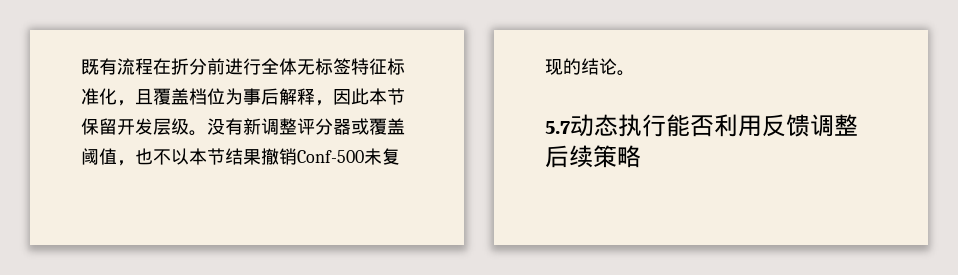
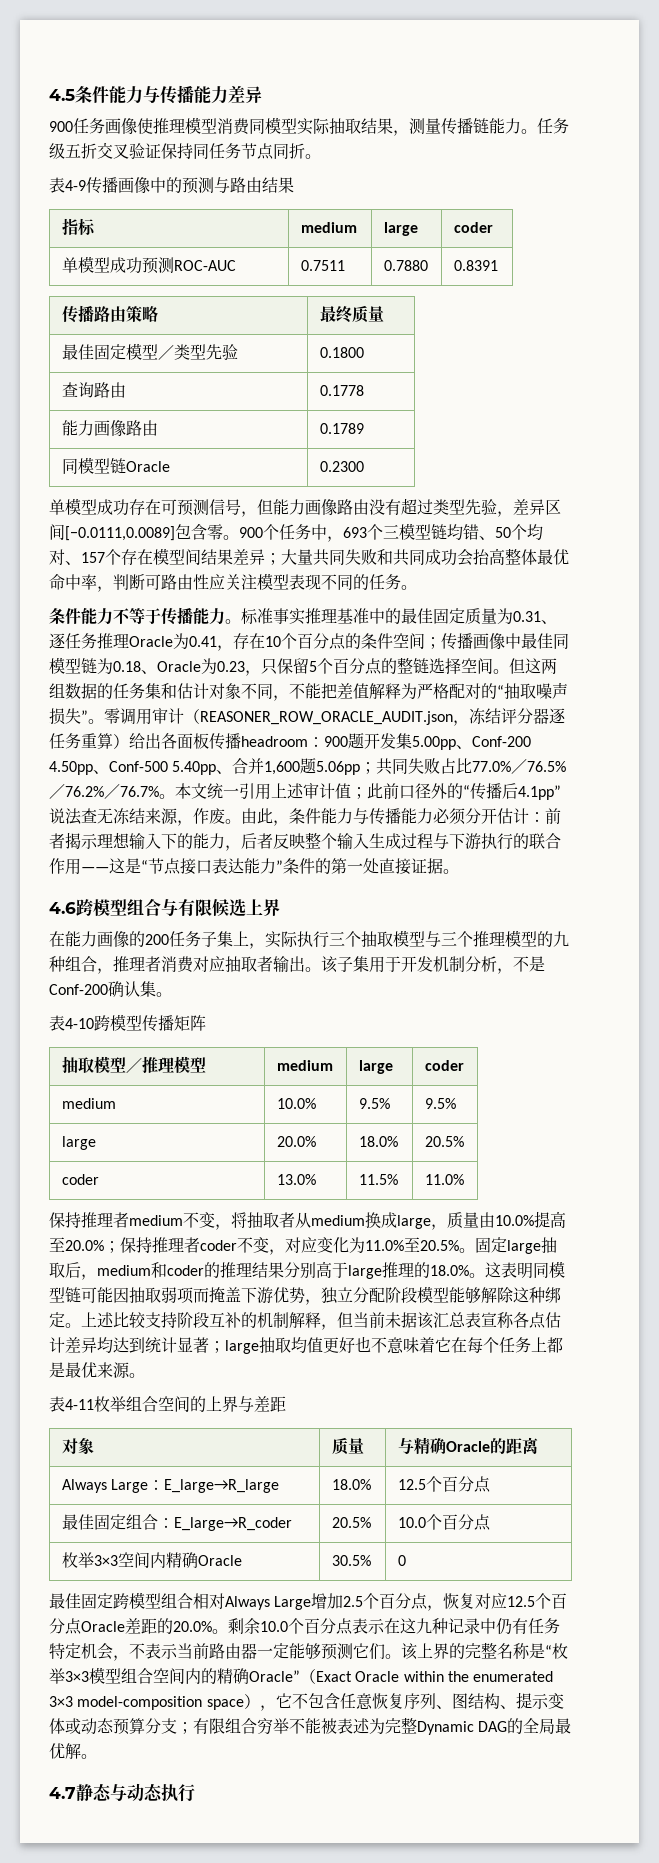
[81,58,405,75] [81,88,405,106] [81,118,405,136] [81,148,400,166] [545,58,635,76] [545,114,858,137] [545,145,641,168] 既有流程在折分前进行全体无标签特征标准化，且覆盖档位为事后解释，因此本节保留开发层级。没有新调整评分器或覆盖阈值，也不以本节结果撤销Conf-500未复现的结论。 // 5.7动态执行能否利用反馈调整后续策略 -> [49,85,262,104] [49,117,569,136] [49,142,321,160] [49,177,294,194] [61,218,96,235] [300,222,357,233] [383,222,418,236] [453,222,493,233] [61,256,236,274] [300,260,345,271] [383,260,428,271] [453,260,498,271] [61,305,158,323] [319,305,384,323] [61,343,238,360] [319,347,364,358] [61,382,126,398] [319,385,364,396] [61,420,158,437] [319,423,364,434] [61,457,170,474] [319,461,364,472] [49,498,561,517] [49,523,543,542] [49,548,569,566] [49,573,417,592] [49,607,557,625] [49,633,569,651] [49,657,557,676] [49,682,568,701] [49,707,566,726] [49,733,531,750] [49,758,567,775] [49,782,561,800] [49,808,561,826] [49,832,561,851] [49,858,459,875] [49,898,280,916] [49,930,569,949] [49,956,545,974] [49,981,172,997] [49,1014,206,1032] [61,1056,206,1073] [276,1060,333,1071] [358,1060,393,1074] [424,1060,464,1071] [61,1098,116,1109] [276,1098,316,1109] [358,1098,390,1109] [424,1098,456,1109] [61,1136,96,1150] [276,1136,316,1147] [358,1136,398,1147] [424,1136,464,1147] [61,1174,99,1185] [276,1174,316,1185] [358,1174,398,1185] [424,1174,464,1185] [49,1211,566,1230] [49,1237,557,1255] [49,1261,565,1280] [49,1286,561,1305] [49,1312,561,1330] [49,1336,563,1354] [49,1362,145,1378] [49,1396,286,1412] [61,1438,94,1454] [331,1437,364,1455] [397,1437,538,1455] [61,1479,280,1493] [331,1479,371,1490] [397,1476,491,1493] [61,1514,292,1531] [331,1517,371,1528] [397,1514,491,1531] [61,1552,242,1568] [331,1555,371,1566] [397,1555,406,1566] [49,1592,568,1611] [49,1618,560,1635] [49,1642,568,1661] [49,1667,554,1684] [49,1692,564,1711] [49,1717,572,1735] [49,1743,97,1759] [49,1783,195,1802] 4.5条件能力与传播能力差异 // 900任务画像使推理模型消费同模型实际抽取结果，测量传播链能力。任务级五折交叉验证保持同任务节点同折。 // 表4-9传播画像中的预测与路由结果 // 指标 | medium | large | coder // 单模型成功预测ROC-AUC | 0.7511 | 0.7880 | 0.8391 // 传播路由策略 | 最终质量 // 最佳固定模型／类型先验 | 0.1800 // 查询路由 | 0.1778 // 能力画像路由 | 0.1789 // 同模型链Oracle | 0.2300 // 单模型成功存在可预测信号，但能力画像路由没有超过类型先验，差异区间[−0.0111,0.0089]包含零。900个任务中，693个三模型链均错、50个均对、157个存在模型间结果差异；大量共同失败和共同成功会抬高整体最优命中率，判断可路由性应关注模型表现不同的任务。 // 条件能力不等于传播能力。标准事实推理基准中的最佳固定质量为0.31、逐任务推理Oracle为0.41，存在10个百分点的条件空间；传播画像中最佳同模型链为0.18、Oracle为0.23，只保留5个百分点的整链选择空间。但这两组数据的任务集和估计对象不同，不能把差值解释为严格配对的“抽取噪声损失”。零调用审计（REASONER_ROW_ORACLE_AUDIT.json，冻结评分器逐任务重算）给出各面板传播headroom：900题开发集5.00pp、Conf-200 4.50pp、Conf-500 5.40pp、合并1,600题5.06pp；共同失败占比77.0%／76.5%／76.2%／76.7%。本文统一引用上述审计值；此前口径外的“传播后4.1pp”说法查无冻结来源，作废。由此，条件能力与传播能力必须分开估计：前者揭示理想输入下的能力，后者反映整个输入生成过程与下游执行的联合作用——这是“节点接口表达能力”条件的第一处直接证据。 // 4.6跨模型组合与有限候选上界 // 在能力画像的200任务子集上，实际执行三个抽取模型与三个推理模型的九种组合，推理者消费对应抽取者输出。该子集用于开发机制分析，不是Conf-200确认集。 // 表4-10跨模型传播矩阵 // 抽取模型／推理模型 | medium | large | coder // medium | 10.0% | 9.5% | 9.5% // large | 20.0% | 18.0% | 20.5% // coder | 13.0% | 11.5% | 11.0% // 保持推理者medium不变，将抽取者从medium换成large，质量由10.0%提高至20.0%；保持推理者coder不变，对应变化为11.0%至20.5%。固定large抽取后，medium和coder的推理结果分别高于large推理的18.0%。这表明同模型链可能因抽取弱项而掩盖下游优势，独立分配阶段模型能够解除这种绑定。上述比较支持阶段互补的机制解释，但当前未据该汇总表宣称各点估计差异均达到统计显著；large抽取均值更好也不意味着它在每个任务上都是最优来源。 // 表4-11枚举组合空间的上界与差距 // 对象 | 质量 | 与精确Oracle的距离 // Always Large：E_large→R_large | 18.0% | 12.5个百分点 // 最佳固定组合：E_large→R_coder | 20.5% | 10.0个百分点 // 枚举3×3空间内精确Oracle | 30.5% | 0 // 最佳固定跨模型组合相对Always Large增加2.5个百分点，恢复对应12.5个百分点Oracle差距的20.0%。剩余10.0个百分点表示在这九种记录中仍有任务特定机会，不表示当前路由器一定能够预测它们。该上界的完整名称是“枚举3×3模型组合空间内的精确Oracle”（Exact Oracle within the enumerated 3×3 model-composition space），它不包含任意恢复序列、图结构、提示变体或动态预算分支；有限组合穷举不能被表述为完整Dynamic DAG的全局最优解。 // 4.7静态与动态执行

